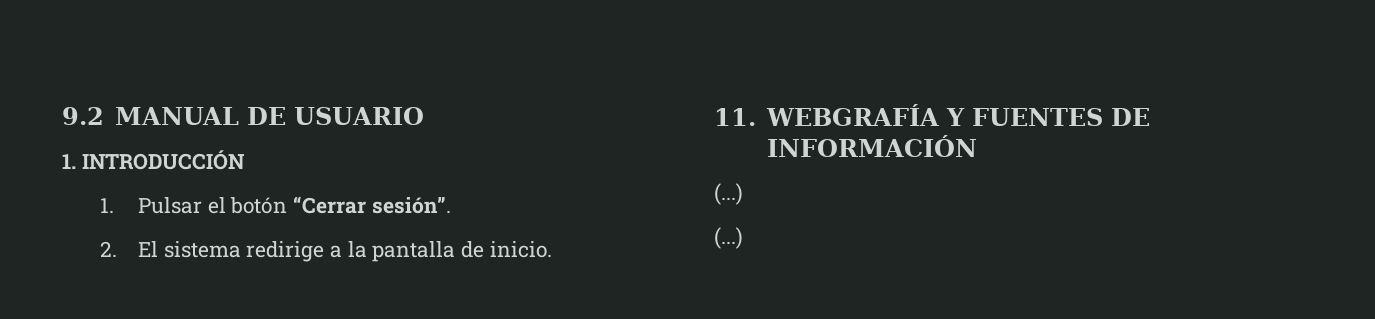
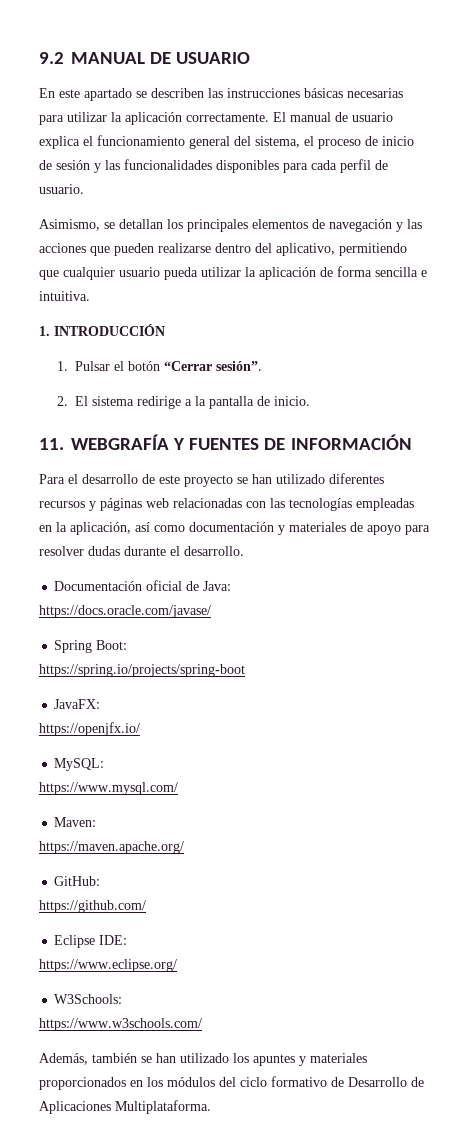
(425, 116) none -> [39,88,403,101] [39,112,393,125] [39,135,414,149] [39,159,388,173] [39,184,84,194] [39,219,422,232] [39,243,407,256] [39,266,427,280] [39,291,90,301] // En este apartado se describen las instrucciones básicas necesarias para utilizar la aplicación correctamente. El manual de usuario explica el funcionamiento general del sistema, el proceso de inicio de sesión y las funcionalidades disponibles para cada perfil de usuario. // Asimismo, se detallan los principales elementos de navegación y las acciones que pueden realizarse dentro del aplicativo, permitiendo que cualquier usuario pueda utilizar la aplicación de forma sencilla e intuitiva.
[714,183,743,205] [714,227,743,249] (...) // (...) -> [39,473,384,487] [39,498,414,511] [39,522,430,535] [39,546,244,556] [54,580,232,591] [39,605,211,618] [54,640,128,653] [39,664,245,677] [54,699,101,709] [39,722,140,736] [54,758,105,771] [39,782,178,795] [54,817,97,827] [39,841,184,854] [54,876,101,886] [39,900,146,913] [54,935,128,948] [39,959,177,972] [54,994,123,1004] [39,1018,202,1031] [39,1053,367,1066] [39,1076,424,1090] [39,1100,211,1114] Para el desarrollo de este proyecto se han utilizado diferentes recursos y páginas web relacionadas con las tecnologías empleadas en la aplicación, así como documentación y materiales de apoyo para resolver dudas durante el desarrollo. // Documentación oficial de Java: // https://docs.oracle.com/javase/ // Spring Boot: // https://spring.io/projects/spring-boot // JavaFX: // https://openjfx.io/ // MySQL: // https://www.mysql.com/ // Maven: // https://maven.apache.org/ // GitHub: // https://github.com/ // Eclipse IDE: // https://www.eclipse.org/ // W3Schools: // https://www.w3schools.com/ // Además, también se han utilizado los apuntes y materiales proporcionados en los módulos del ciclo formativo de Desarrollo de Aplicaciones Multiplataforma.

